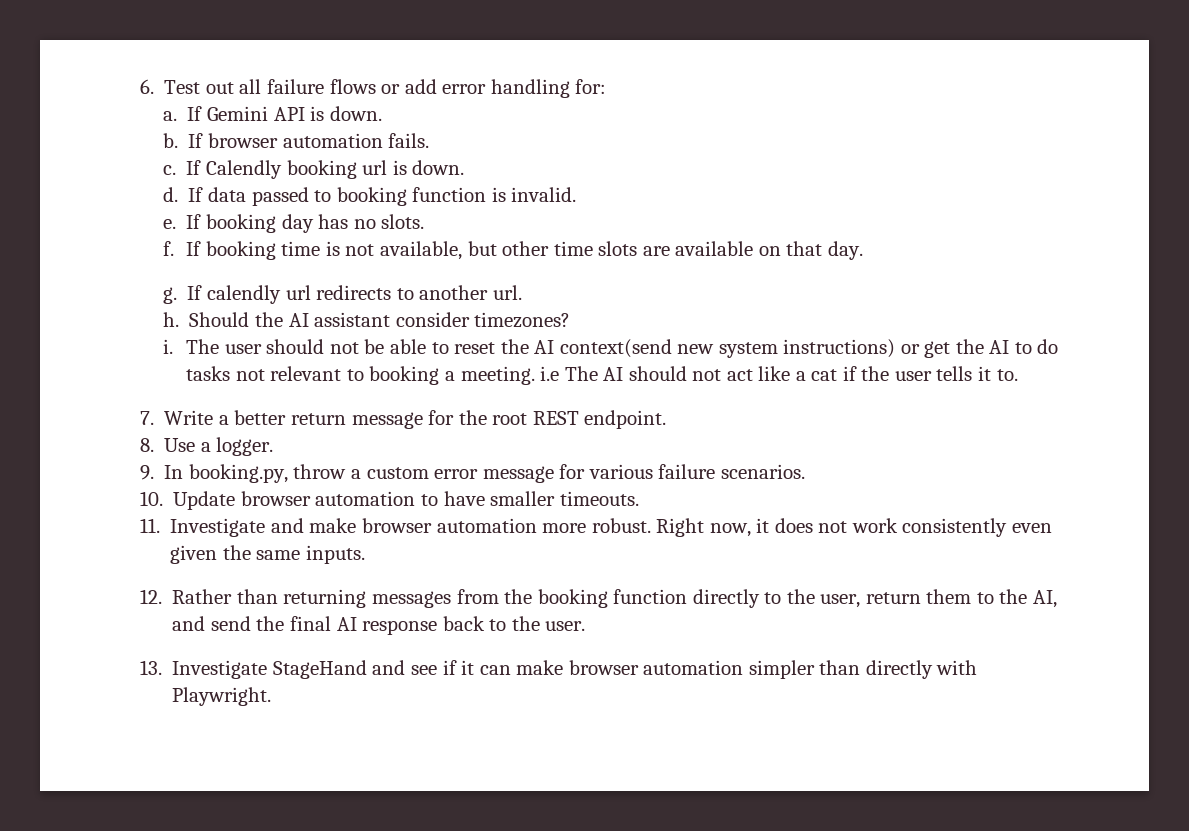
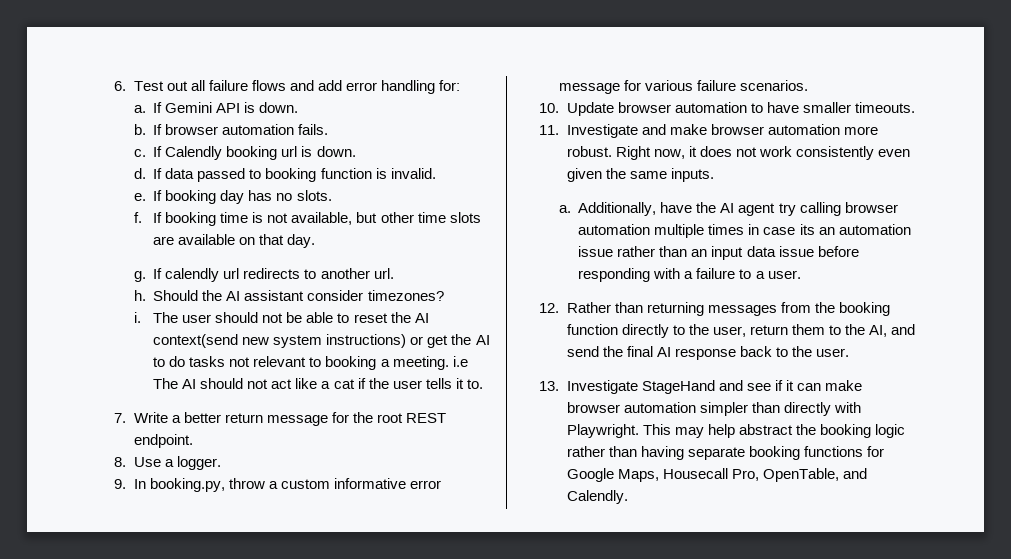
[381,84,401,94] or -> [290,80,315,91] and
(429, 473) none -> [334,478,407,489] informative
(365, 554) none -> [558,202,898,216] [578,224,911,238] [578,246,859,260] [578,268,801,282] // a. Additionally, have the AI agent try calling browser automation multiple times in case its an automation issue rather than an input data issue before responding with a failure to a user.
(272, 696) none -> [642,424,906,438] [566,446,885,460] [566,468,868,482] [566,490,628,504] This may help abstract the booking logic rather than having separate booking functions for Google Maps, Housecall Pro, OpenTable, and Calendly.

